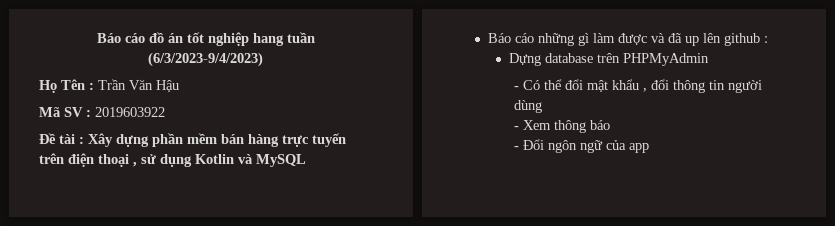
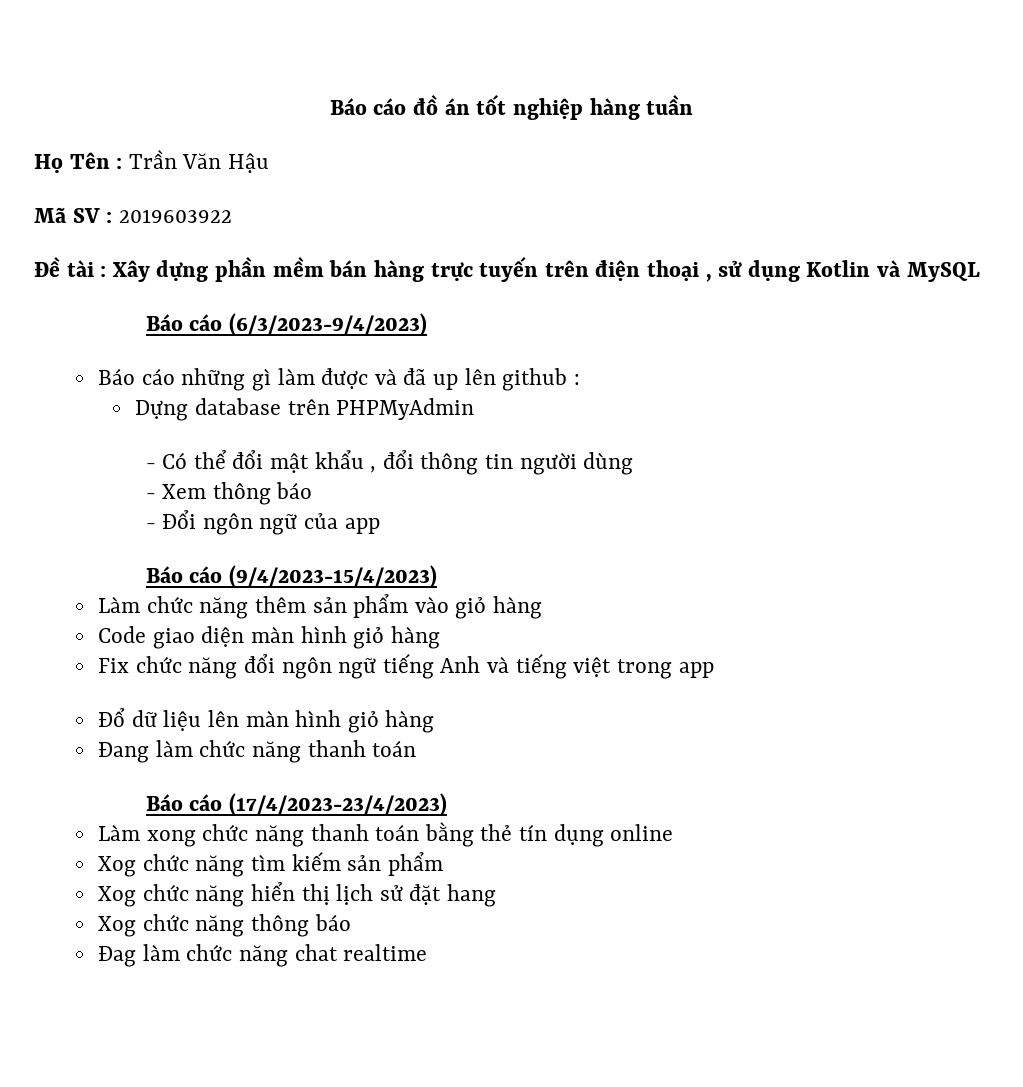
[252,33,284,46] hang -> [589,98,640,120] hàng
[148,52,263,67] (6/3/2023-9/4/2023) -> (694, 105) none
(306, 160) none -> [145,313,427,336] // Báo cáo (6/3/2023-9/4/2023)
(649, 148) none -> [145,565,437,588] [98,594,543,619] [98,626,440,649] [98,654,714,679] [98,708,435,733] [98,740,417,763] [145,793,447,816] [98,822,674,847] [98,852,443,877] [98,882,497,907] [98,914,351,937] [98,944,428,967] // Báo cáo (9/4/2023-15/4/2023) // Làm chức năng thêm sản phẩm vào giỏ hàng // Code giao diện màn hình giỏ hàng // Fix chức năng đổi ngôn ngữ tiếng Anh và tiếng việt trong app // Đổ dữ liệu lên màn hình giỏ hàng // Đang làm chức năng thanh toán // Báo cáo (17/4/2023-23/4/2023) // Làm xong chức năng thanh toán bằng thẻ tín dụng online // Xog chức năng tìm kiếm sản phẩm // Xog chức năng hiển thị lịch sử đặt hang // Xog chức năng thông báo // Đag làm chức năng chat realtime

